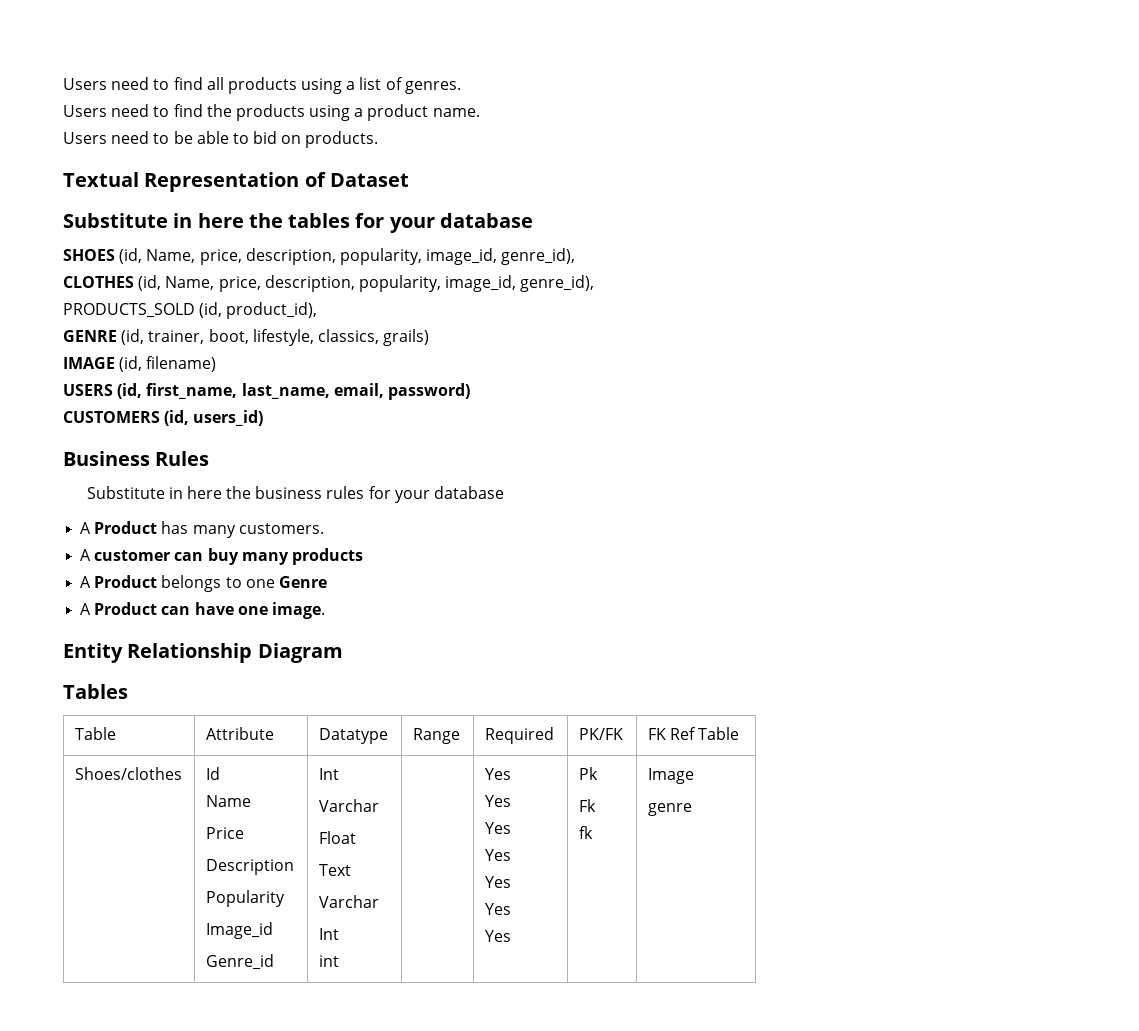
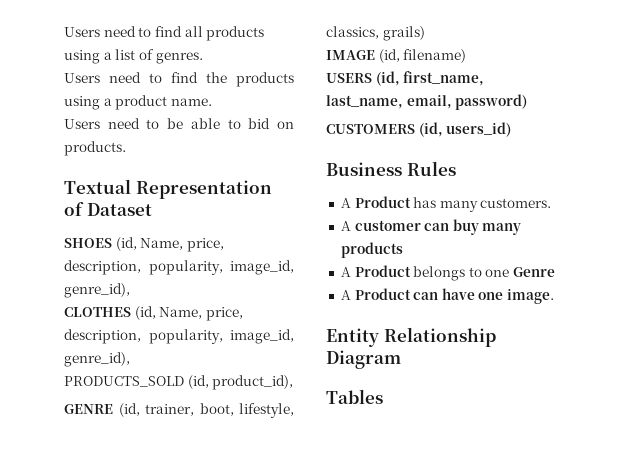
[63,213,533,233] // Substitute in here the tables for your database -> (152, 209) none
[86,486,504,503] // Substitute in here the business rules for your database -> (456, 168) none
[74,727,116,740] [205,727,274,740] [318,728,388,744] [412,728,460,744] [484,727,554,744] [578,728,623,740] [647,727,740,740] [74,767,182,780] [205,767,220,780] [205,795,251,807] [205,827,244,839] [205,859,294,875] [205,890,285,907] [205,922,273,939] [205,954,274,970] [318,768,339,780] [318,799,379,812] [318,831,356,844] [318,864,351,876] [318,895,379,908] [318,928,339,940] [318,955,339,967] [484,768,511,780] [484,795,511,807] [484,822,511,834] [484,849,511,861] [484,876,511,888] [484,903,511,915] [484,930,511,942] [578,767,598,780] [578,799,596,812] [578,826,593,839] [647,768,694,784] [647,803,692,816] // Table | Attribute | Datatype | Range | Required | PK/FK | FK Ref Table // Shoes/clothes | Id // Name // Price // Description // Popularity // Image_id // Genre_id | Int // Varchar // Float // Text // Varchar // Int // int | | Yes // Yes // Yes // Yes // Yes // Yes // Yes | Pk // Fk // fk | Image // genre -> (383, 396) none

